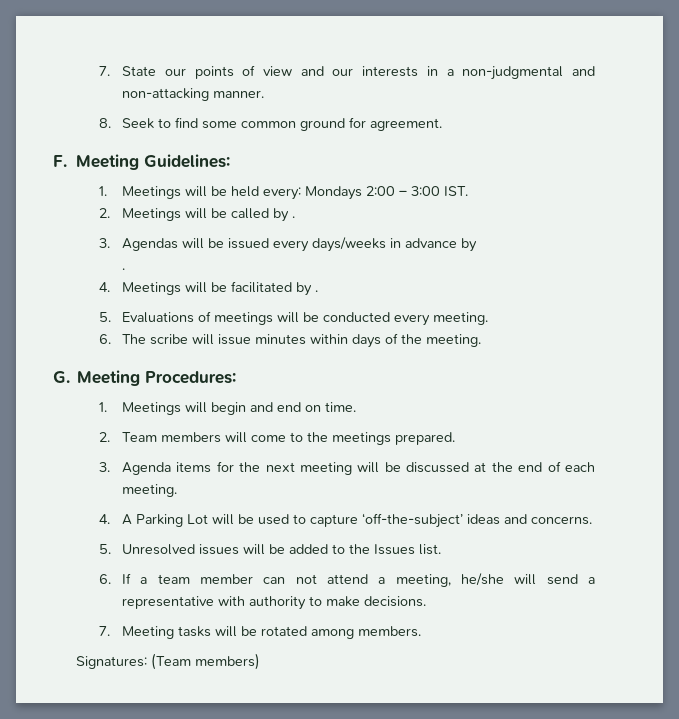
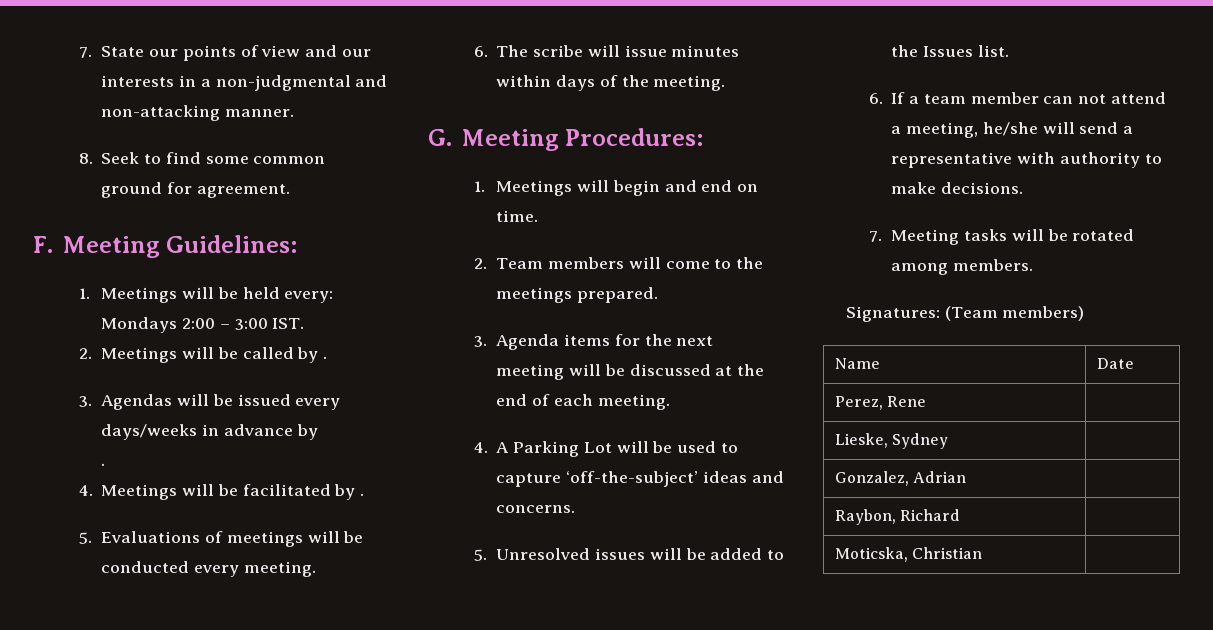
(261, 661) none -> [834,358,880,369] [1096,358,1134,369] [834,396,927,410] [834,433,949,449] [834,471,967,486] [834,509,961,525] [834,547,983,562] // Name | Date // Perez, Rene | // Lieske, Sydney | // Gonzalez, Adrian | // Raybon, Richard | // Moticska, Christian |

